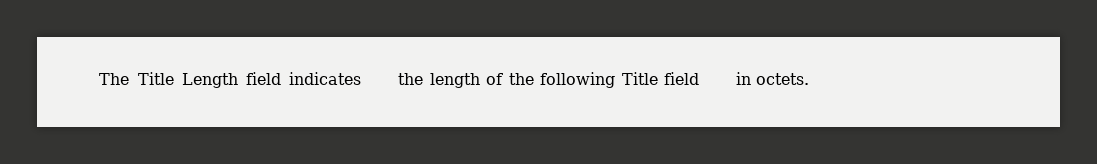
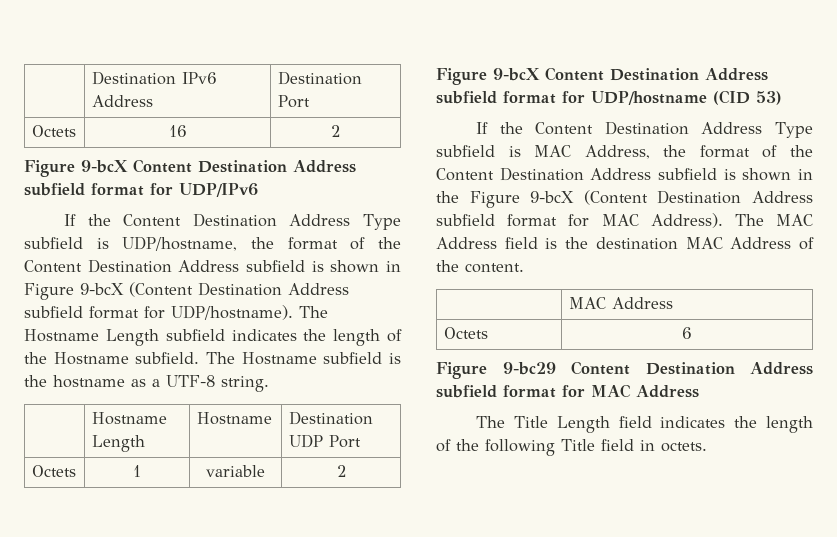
(99, 79) none -> [91,71,217,85] [91,95,153,107] [277,71,362,85] [277,95,310,108] [31,125,76,137] [168,125,187,137] [330,125,340,137] [24,159,356,177] [24,183,258,197] [64,213,402,230] [24,236,402,251] [24,259,402,273] [24,282,349,300] [24,305,328,320] [24,329,402,346] [24,352,401,365] [24,375,269,392] [91,412,167,425] [91,435,145,452] [196,412,272,425] [288,411,373,425] [288,434,361,448] [31,465,76,477] [133,465,141,477] [206,465,265,477] [336,465,346,477] [436,67,768,85] [436,90,782,105] [476,121,814,138] [436,145,813,159] [436,167,813,181] [436,190,813,208] [436,213,813,228] [436,237,814,250] [436,260,524,273] [568,297,673,309] [443,327,488,339] [682,327,692,339] [436,361,813,379] [436,384,699,398] | Destination IPv6 Address | Destination Port // Octets | 16 | 2 // Figure 9-bcX Content Destination Address subfield format for UDP/IPv6 // If the Content Destination Address Type subfield is UDP/hostname, the format of the Content Destination Address subfield is shown in Figure 9-bcX (Content Destination Address subfield format for UDP/hostname). The Hostname Length subfield indicates the length of the Hostname subfield. The Hostname subfield is the hostname as a UTF-8 string. // | Hostname Length | Hostname | Destination UDP Port // Octets | 1 | variable | 2 // Figure 9-bcX Content Destination Address subfield format for UDP/hostname (CID 53) // If the Content Destination Address Type subfield is MAC Address, the format of the Content Destination Address subfield is shown in the Figure 9-bcX (Content Destination Address subfield format for MAC Address). The MAC Address field is the destination MAC Address of the content. // | MAC Address // Octets | 6 // Figure 9-bc29 Content Destination Address subfield format for MAC Address //

